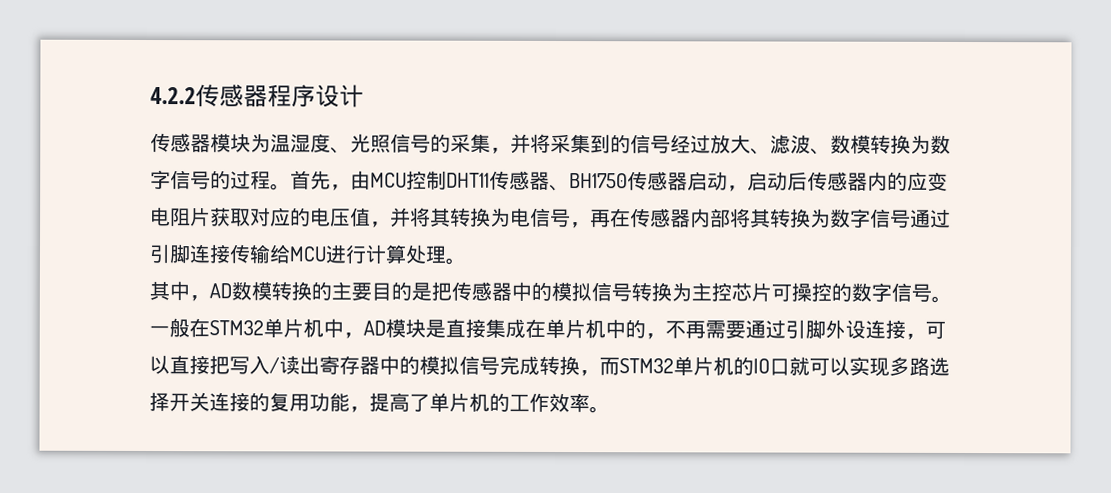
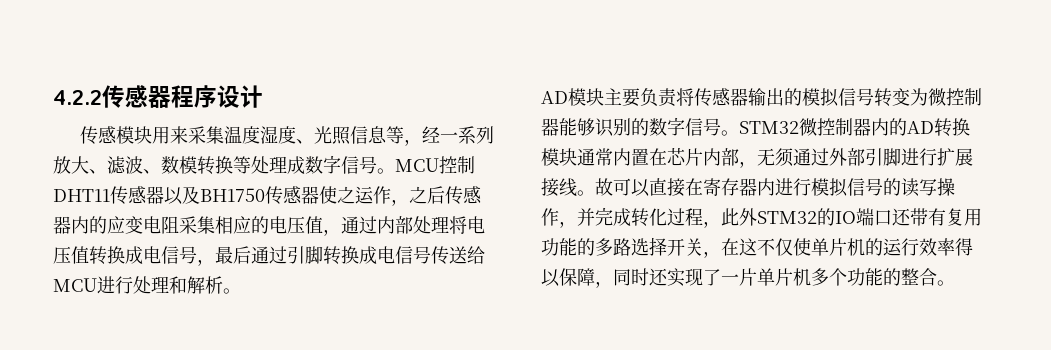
[190,133,711,154] 器模块为温湿度、光照信号的采集，并将采集到的信号经过 -> [116,126,495,146] 模块用来采集温度湿度、光照信息等，经一系列
[910,134,951,154] [150,170,371,191] 为数字信号的过程。首先，由 -> [233,155,395,174] 等处理成数字信号。
[549,184,570,192] 、 -> [164,186,200,205] 以及
[687,171,788,192] 启动，启动 -> [319,186,427,206] 使之运作，之
[190,207,271,227] 片获取对 -> [179,216,233,234] 采集相
[390,207,951,229] [149,244,466,265] [149,281,952,303] [149,318,946,340] [149,355,950,377] [149,392,590,413] 并将其转换为电信号，再在传感器内部将其转换为数字信号通过引脚连接传输给MCU进行计算处理。 // 其中，AD数模转换的主要目的是把传感器中的模拟信号转换为主控芯片可操控的数字信号。一般在STM32单片机中，AD模块是直接集成在单片机中的，不再需要通过引脚外设连接，可以直接把写入/读出寄存器中的模拟信号完成转换，而STM32单片机的IO口就可以实现多路选择开关连接的复用功能，提高了单片机的工作效率 -> [341,216,485,234] [53,246,485,266] [53,276,241,294] [541,88,982,107] [541,117,970,137] [541,148,973,168] [541,178,955,197] [541,207,982,228] [541,237,973,258] [541,268,937,288] 通过内部处理将电压值转换成电信号，最后通过引脚转换成电信号传送给MCU进行处理和解析。 // AD模块主要负责将传感器输出的模拟信号转变为微控制器能够识别的数字信号。STM32微控制器内的AD转换模块通常内置在芯片内部，无须通过外部引脚进行扩展接线。故可以直接在寄存器内进行模拟信号的读写操作，并完成转化过程，此外STM32的IO端口还带有复用功能的多路选择开关，在这不仅使单片机的运行效率得以保障，同时还实现了一片单片机多个功能的整合

